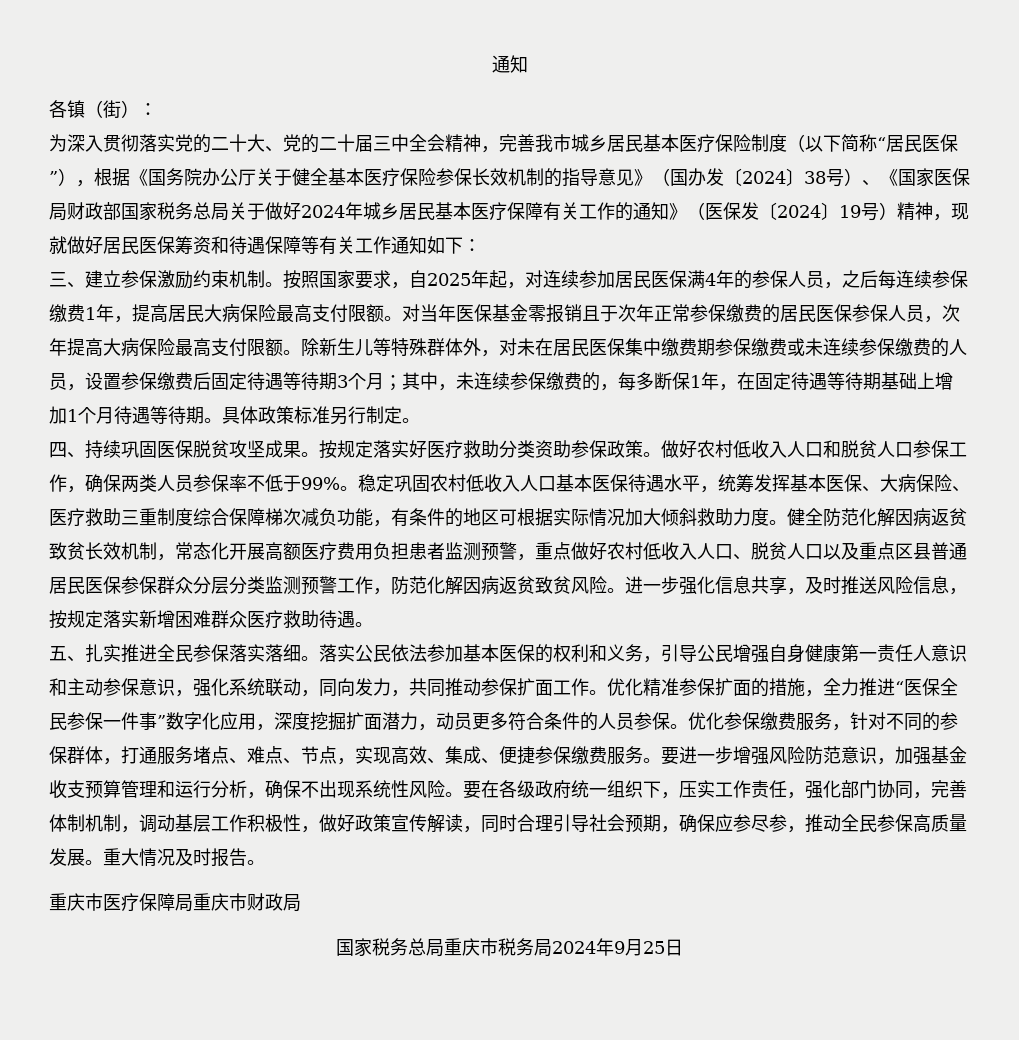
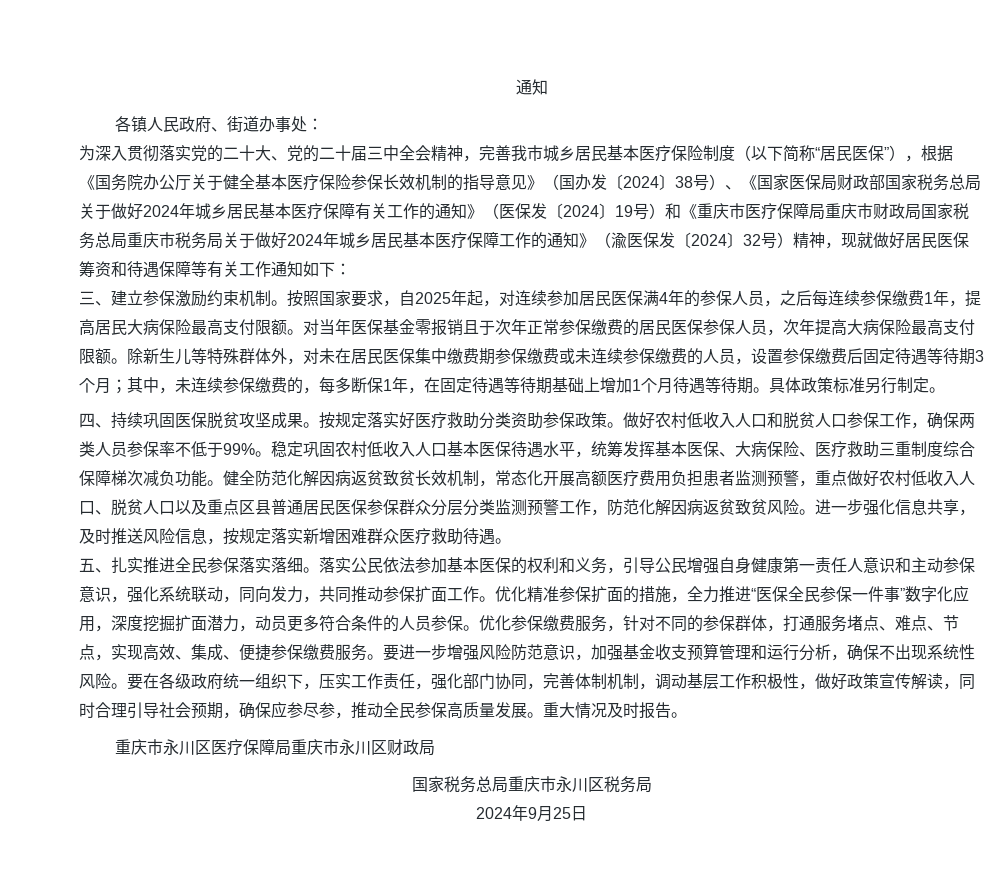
[85,100,139,118] （街） -> [147,116,308,133] 人民政府、街道办事处
(897, 211) none -> [665,203,969,220] [79,232,793,249] 和《重庆市医疗保障局重庆市财政局国家税务总局重庆市税务局关于做好2024年城乡居民基本医疗保障工作的通知》（渝医保发〔2024〕32号）
[373,508,769,527] ，有条件的地区可根据实际情况加大倾斜救助力度 -> (207, 478) none
[103,893,247,912] 医疗保障局重庆市 -> [163,739,388,756] 永川区医疗保障局重庆市永川区
[498,938,552,957] 税务局 -> [555,776,652,793] 永川区税务局 //

